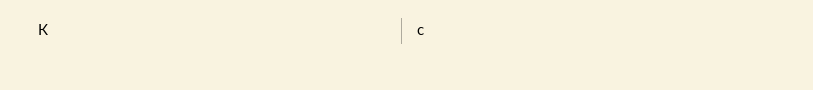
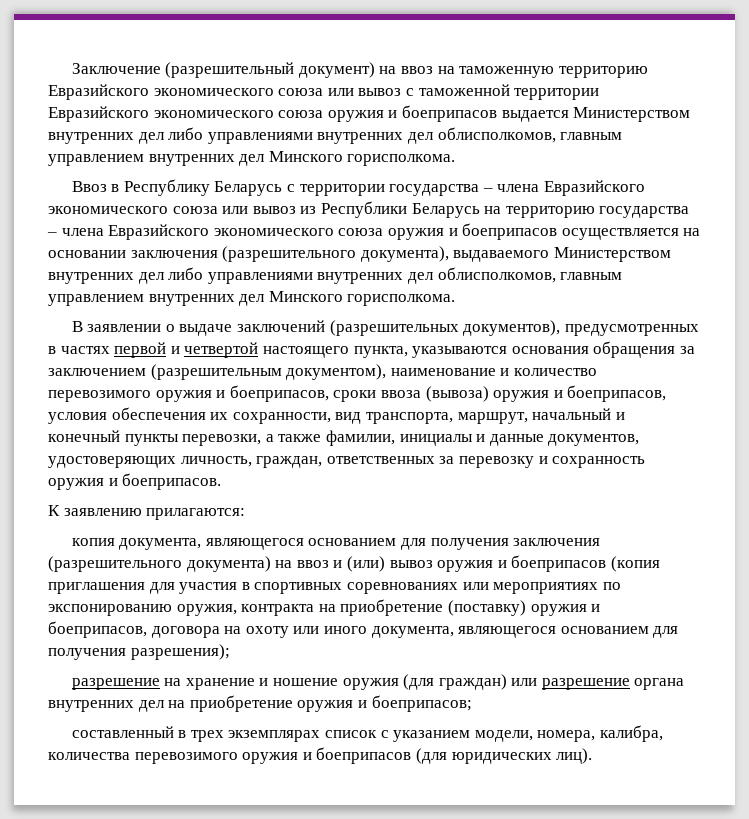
[38,24,48,35] [417,27,424,35] К // с -> [71,62,648,78] [48,84,600,100] [48,105,691,122] [48,127,623,144] [48,151,456,166] [71,179,645,196] [48,201,690,218] [47,223,701,240] [48,246,671,262] [48,267,623,284] [48,291,456,306] [71,320,699,336] [48,341,695,358] [48,364,597,380] [48,385,667,402] [48,407,625,424] [48,430,640,446] [48,456,646,468] [48,473,222,490] [48,505,246,520] [71,538,601,550] [48,555,660,572] [48,582,621,594] [48,599,601,616] [48,621,679,638] [48,644,230,660] [71,674,685,690] [48,695,472,712] [71,725,663,742] [48,747,593,764] Заключение (разрешительный документ) на ввоз на таможенную территорию Евразийского экономического союза или вывоз с таможенной территории Евразийского экономического союза оружия и боеприпасов выдается Министерством внутренних дел либо управлениями внутренних дел облисполкомов, главным управлением внутренних дел Минского горисполкома. // Ввоз в Республику Беларусь с территории государства – члена Евразийского экономического союза или вывоз из Республики Беларусь на территорию государства – члена Евразийского экономического союза оружия и боеприпасов осуществляется на основании заключения (разрешительного документа), выдаваемого Министерством внутренних дел либо управлениями внутренних дел облисполкомов, главным управлением внутренних дел Минского горисполкома. // В заявлении о выдаче заключений (разрешительных документов), предусмотренных в частях первой и четвертой настоящего пункта, указываются основания обращения за заключением (разрешительным документом), наименование и количество перевозимого оружия и боеприпасов, сроки ввоза (вывоза) оружия и боеприпасов, условия обеспечения их сохранности, вид транспорта, маршрут, начальный и конечный пункты перевозки, а также фамилии, инициалы и данные документов, удостоверяющих личность, граждан, ответственных за перевозку и сохранность оружия и боеприпасов. // К заявлению прилагаются: // копия документа, являющегося основанием для получения заключения (разрешительного документа) на ввоз и (или) вывоз оружия и боеприпасов (копия приглашения для участия в спортивных соревнованиях или мероприятиях по экспонированию оружия, контракта на приобретение (поставку) оружия и боеприпасов, договора на охоту или иного документа, являющегося основанием для получения разрешения); // разрешение на хранение и ношение оружия (для граждан) или разрешение органа внутренних дел на приобретение оружия и боеприпасов; // составленный в трех экземплярах список с указанием модели, номера, калибра, количества перевозимого оружия и боеприпасов (для юридических лиц).

